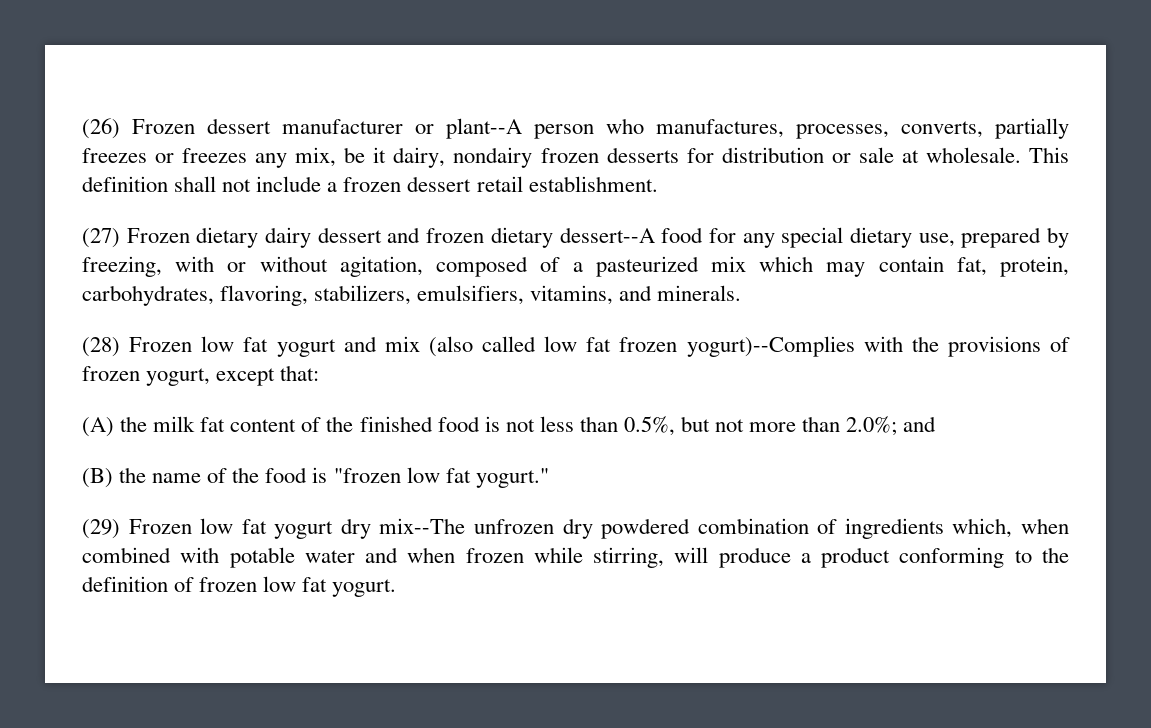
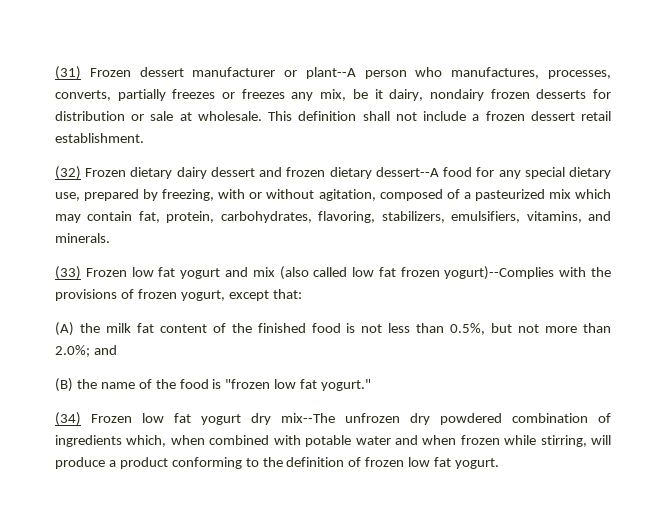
[82,118,120,139] (26) -> [55,66,81,80] (31)
[82,228,120,248] (27) -> [55,166,81,180] (32)
[82,337,120,357] (28) -> [55,266,81,280] (33)
[82,519,120,539] (29) -> [55,412,81,426] (34)

